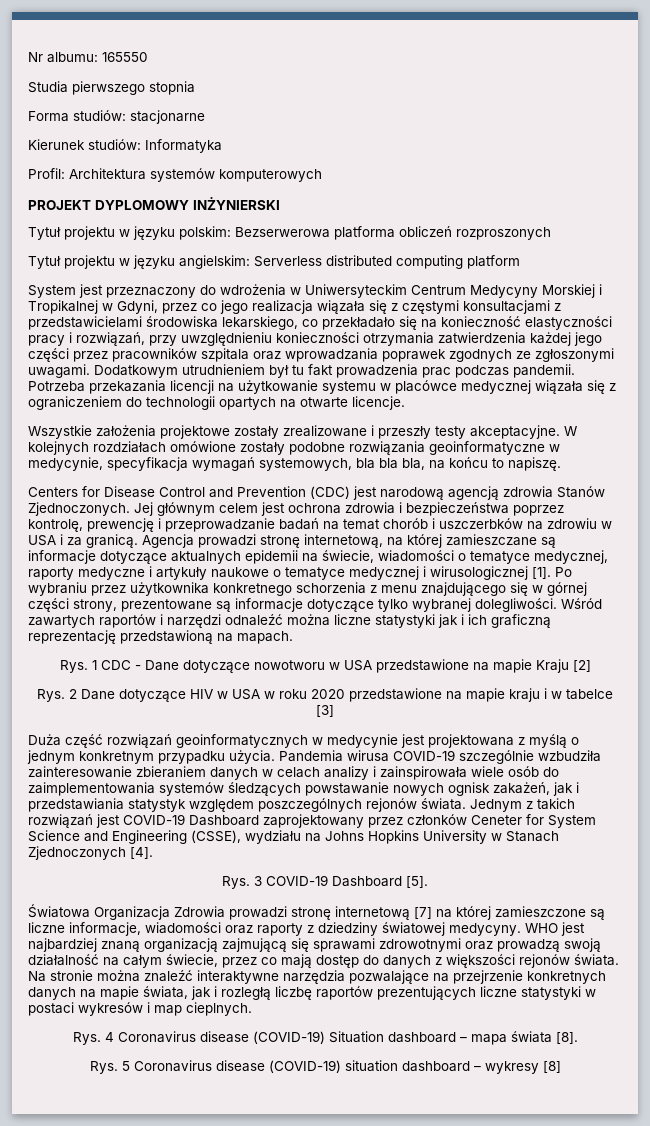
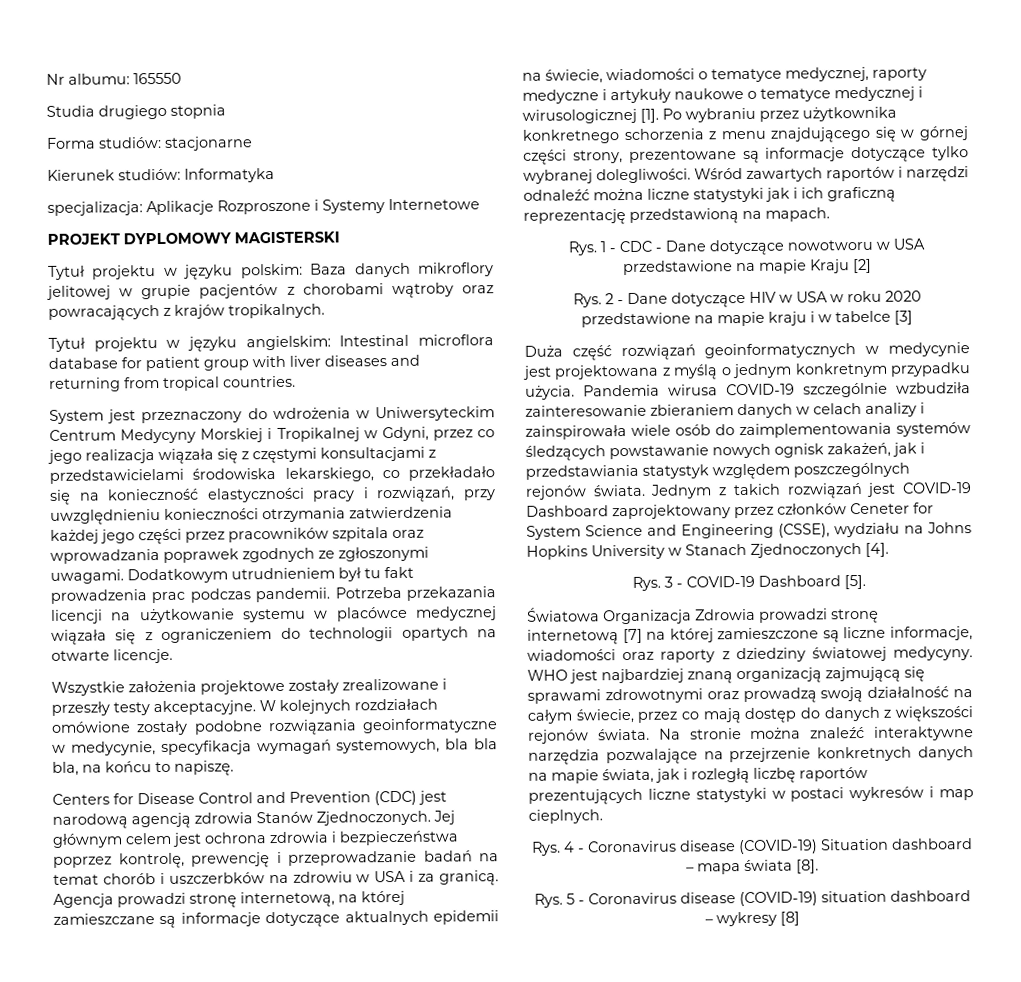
[72,81,145,95] pierwszego -> [98,104,167,120] drugiego
[28,168,322,182] Profil: Architektura systemów komputerowych -> [47,198,480,216] specjalizacja: Aplikacje Rozproszone i Systemy Internetowe
[193,197,280,210] INŻYNIERSKI -> [234,231,340,244] MAGISTERSKI
[235,226,551,240] Bezserwerowa platforma obliczeń rozproszonych -> [310,262,494,278] [46,282,494,300] [48,303,325,321] Baza danych mikroflory jelitowej w grupie pacjentów z chorobami wątroby oraz powracających z krajów tropikalnych.
[254,255,520,269] Serverless distributed computing platform -> [339,334,494,347] [48,354,420,372] [49,375,296,392] Intestinal microflora database for patient group with liver diseases and returning from tropical countries.
(97, 665) none -> [609,248,616,253] -
(77, 694) none -> [616,300,624,305] -
(262, 881) none -> [676,583,683,588] -
(114, 1037) none -> [577,848,585,853] -
(130, 1066) none -> [577,900,585,905] -

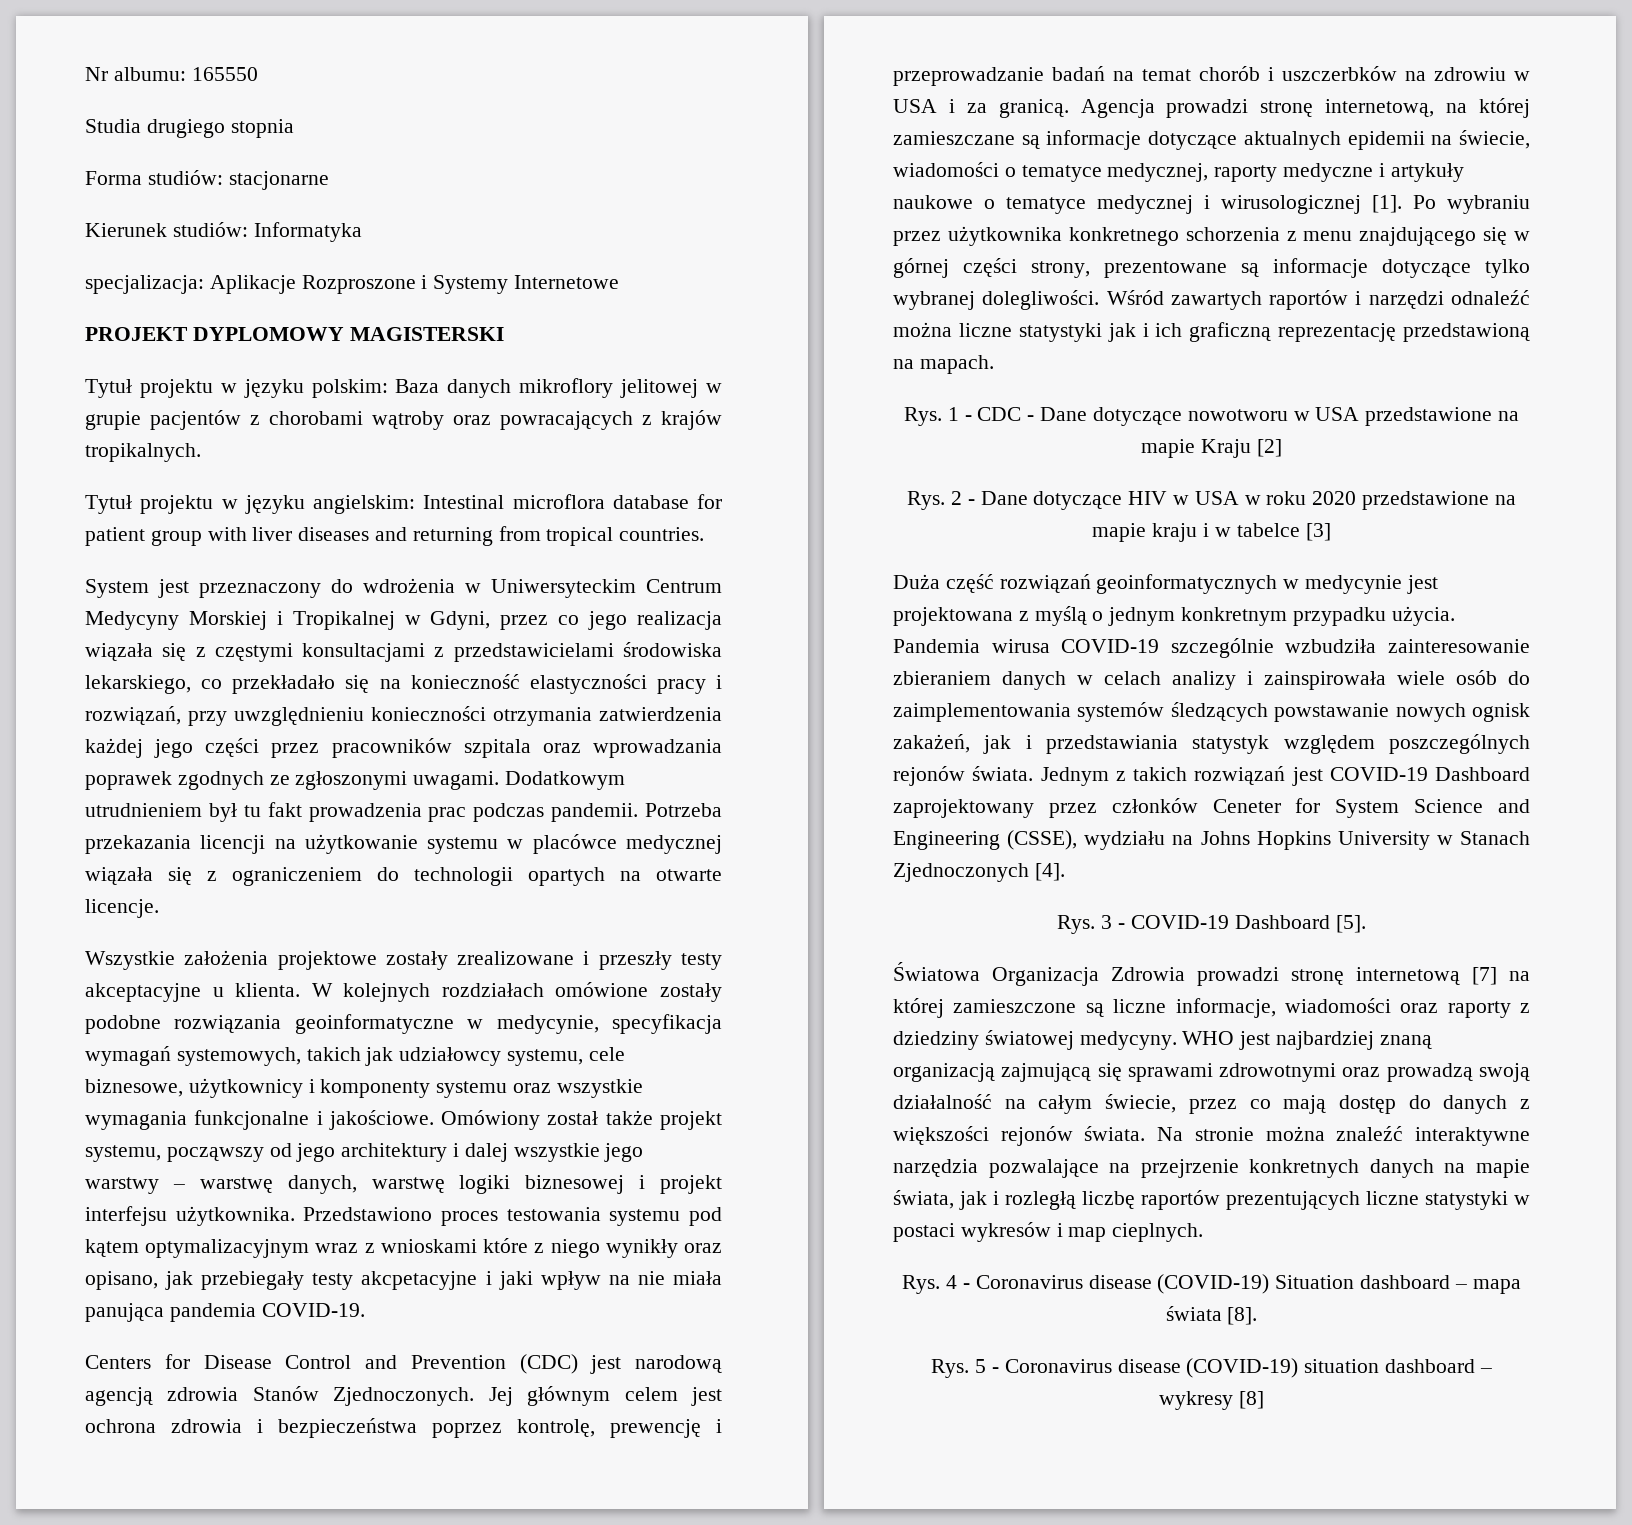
[153,700,256,716] akceptacyjne. -> [85,983,301,1002] akceptacyjne u klienta.
[445,738,498,750] [52,760,234,776] bla bla bla, na końcu to napiszę. -> [306,1047,625,1066] [85,1078,643,1098] [85,1110,722,1130] [85,1143,644,1162] [85,1175,722,1194] [85,1206,722,1226] [85,1238,722,1258] [85,1271,723,1290] [85,1303,365,1322] takich jak udziałowcy systemu, cele biznesowe, użytkownicy i komponenty systemu oraz wszystkie wymagania funkcjonalne i jakościowe. Omówiony został także projekt systemu, począwszy od jego architektury i dalej wszystkie jego warstwy – warstwę danych, warstwę logiki biznesowej i projekt interfejsu użytkownika. Przedstawiono proces testowania systemu pod kątem optymalizacyjnym wraz z wnioskami które z niego wynikły oraz opisano, jak przebiegały testy akcpetacyjne i jaki wpływ na nie miała panująca pandemia COVID-19.

